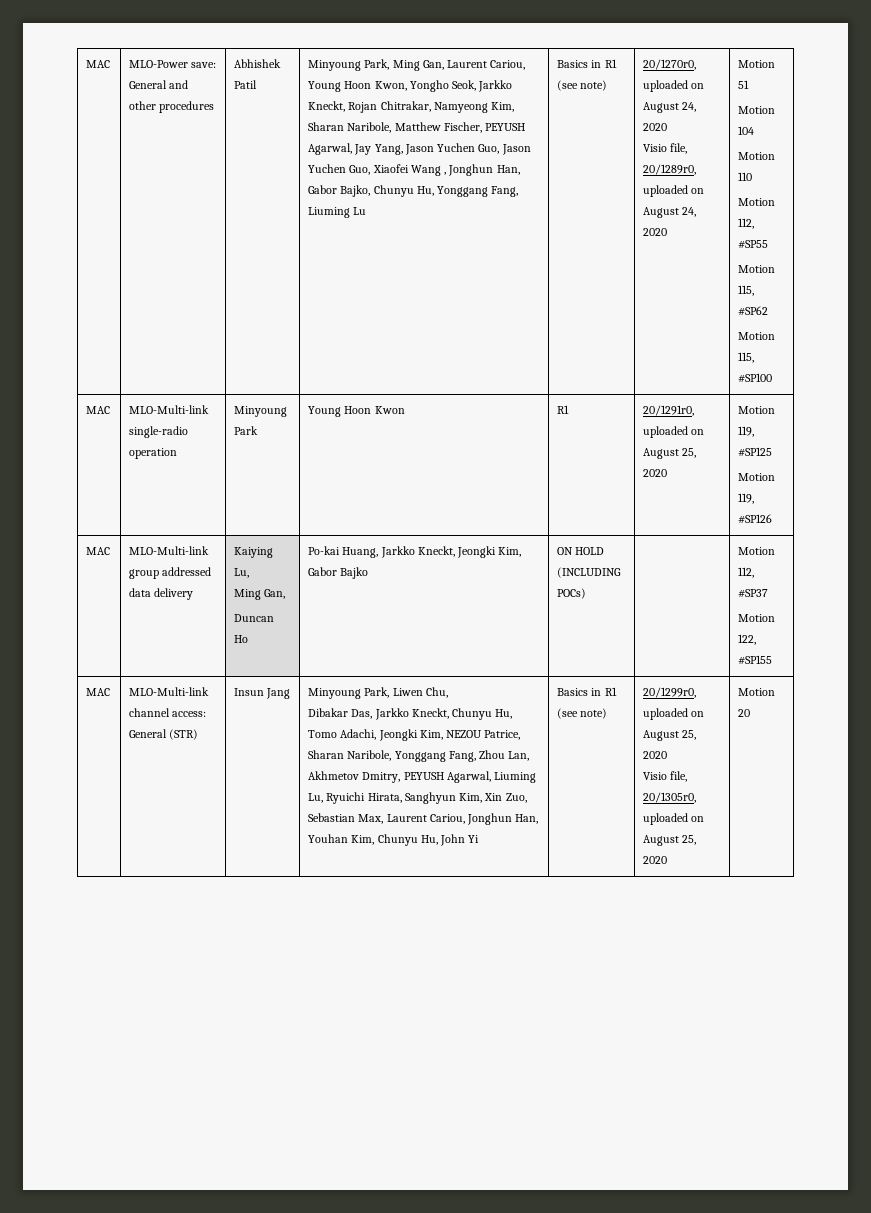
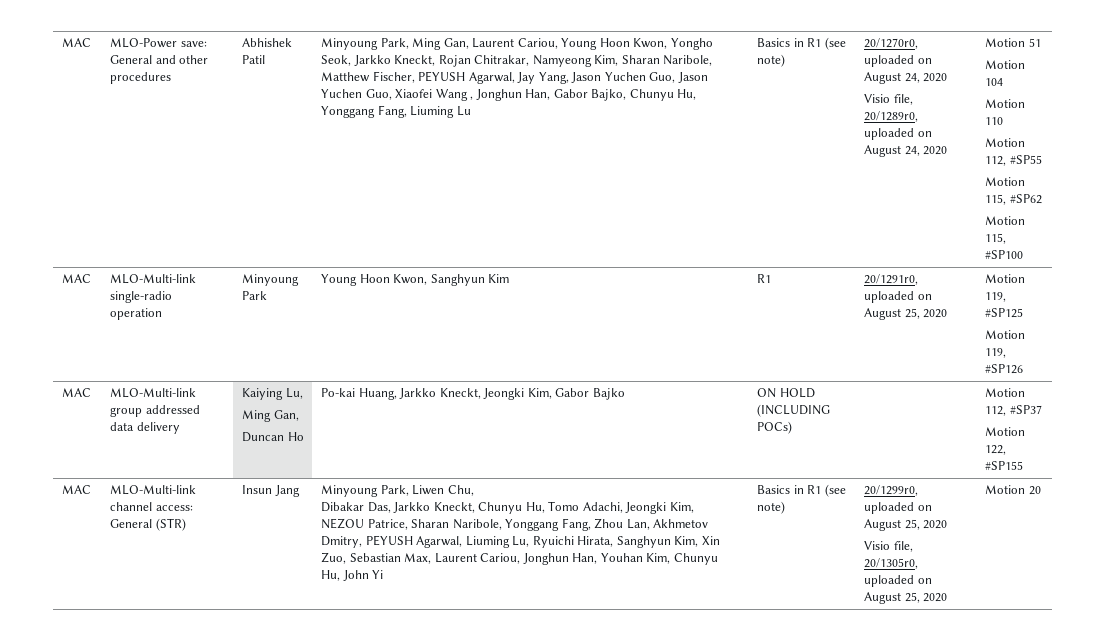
[374,406,405,414] Kwon -> [393,274,510,286] Kwon, Sanghyun Kim

